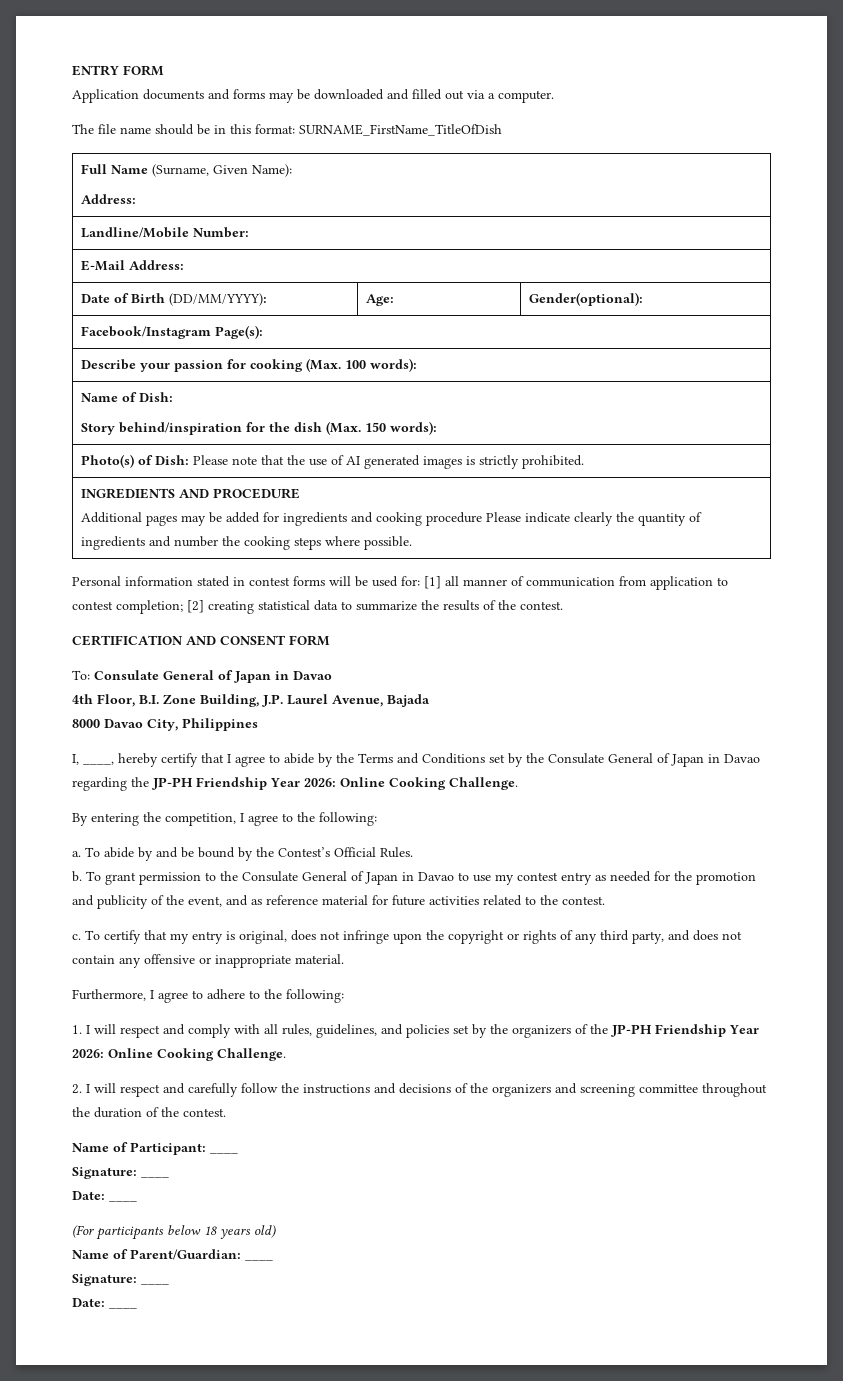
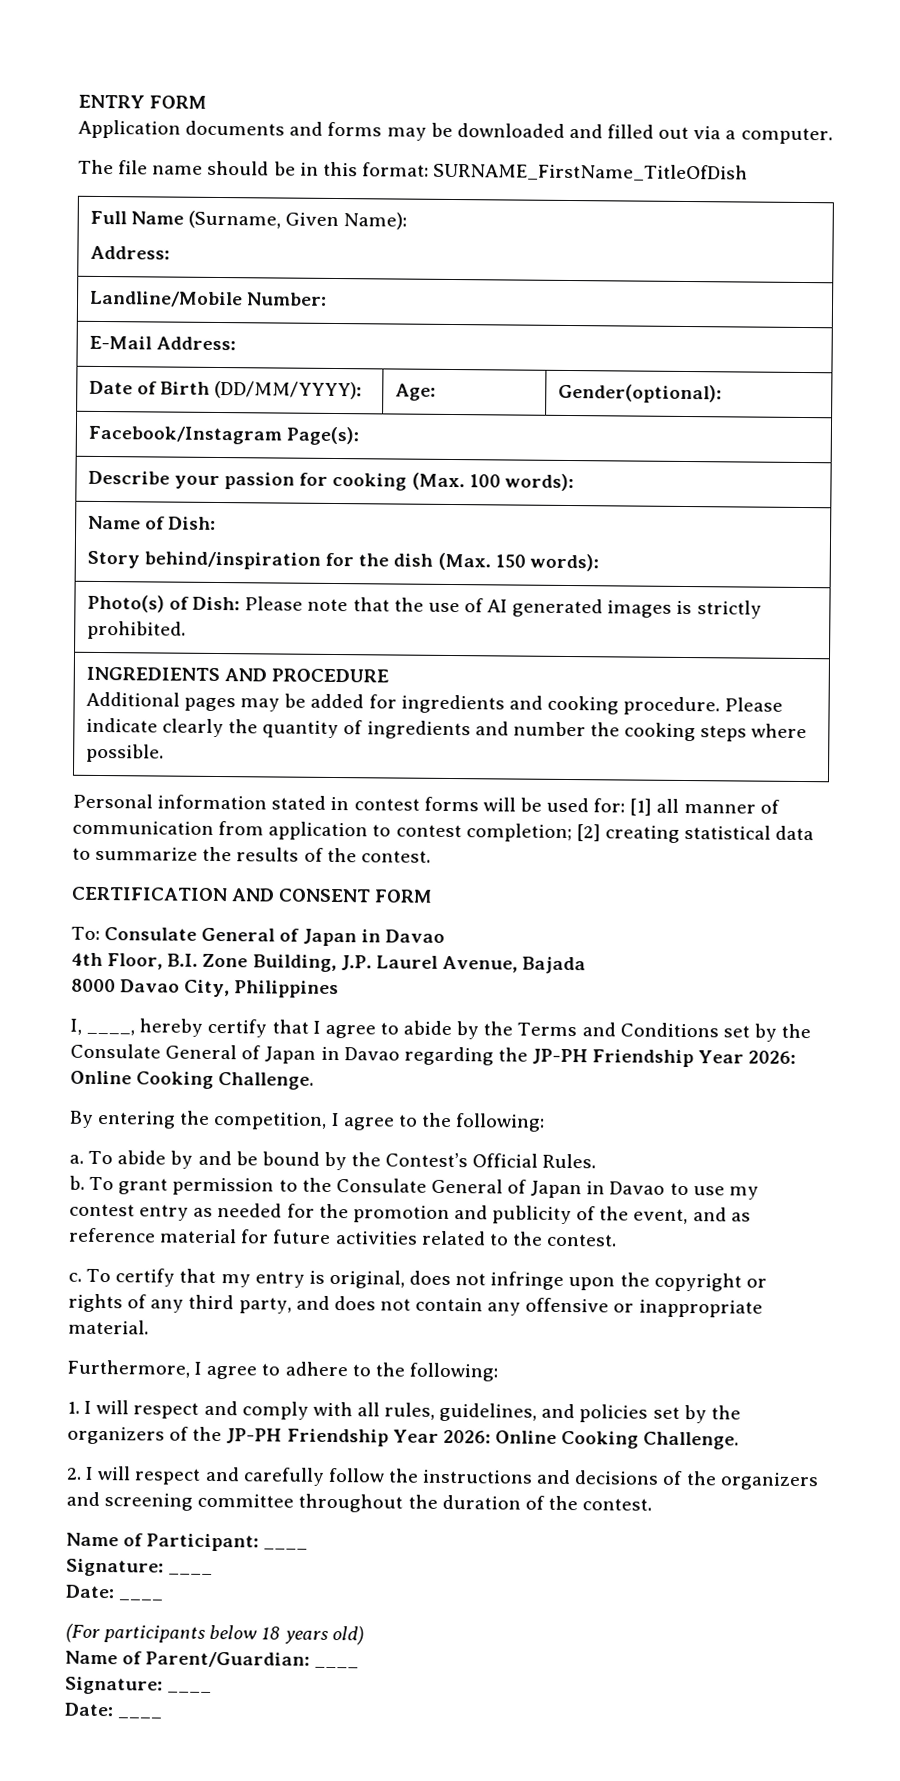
[425,512,482,526] procedure -> [623,696,721,716] procedure.

